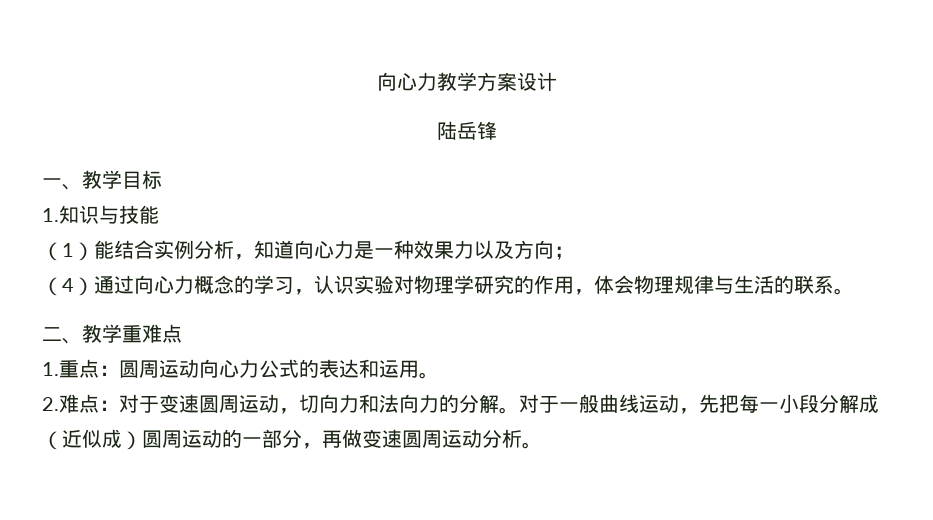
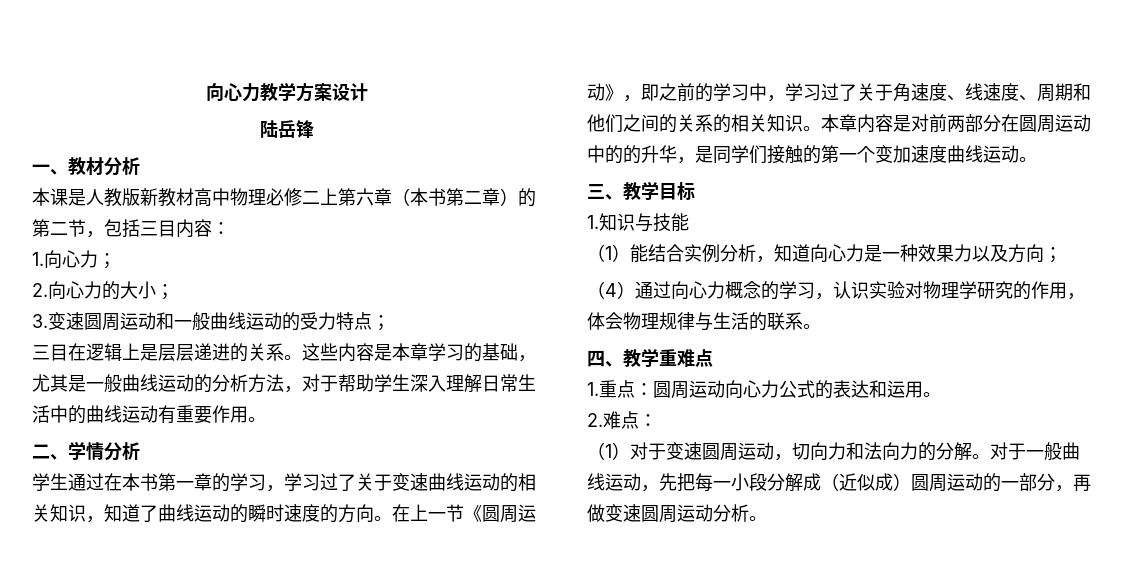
(102, 179) none -> [86,157,140,176] [32,188,536,207] [32,219,230,238] [32,250,116,269] [32,281,174,300] [32,312,390,331] [32,343,536,362] [32,374,536,393] [32,405,266,424] [32,441,140,461] [32,473,536,492] [32,504,536,523] [587,83,1091,102] [587,114,1091,133] [587,145,1037,164] [587,182,641,200] 材分析 // 本课是人教版新教材高中物理必修二上第六章（本书第二章）的第二节，包括三目内容： // 1.向心力； // 2.向心力的大小； // 3.变速圆周运动和一般曲线运动的受力特点； // 三目在逻辑上是层层递进的关系。这些内容是本章学习的基础，尤其是一般曲线运动的分析方法，对于帮助学生深入理解日常生活中的曲线运动有重要作用。 // 二、学情分析 // 学生通过在本书第一章的学习，学习过了关于变速曲线运动的相关知识，知道了曲线运动的瞬时速度的方向。在上一节《圆周运动》，即之前的学习中，学习过了关于角速度、线速度、周期和他们之间的关系的相关知识。本章内容是对前两部分在圆周运动中的的升华，是同学们接触的第一个变加速度曲线运动。 // 三、教
[42,327,62,341] 二 -> [587,350,605,367] 四
(119, 405) none -> [587,442,630,460] // （1）

